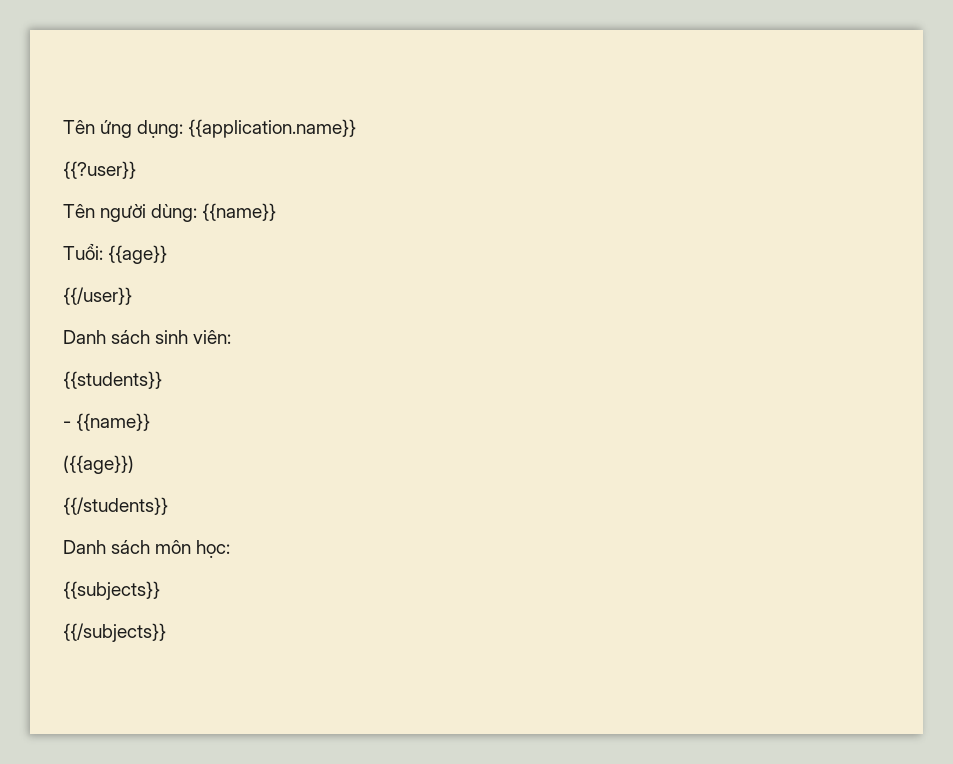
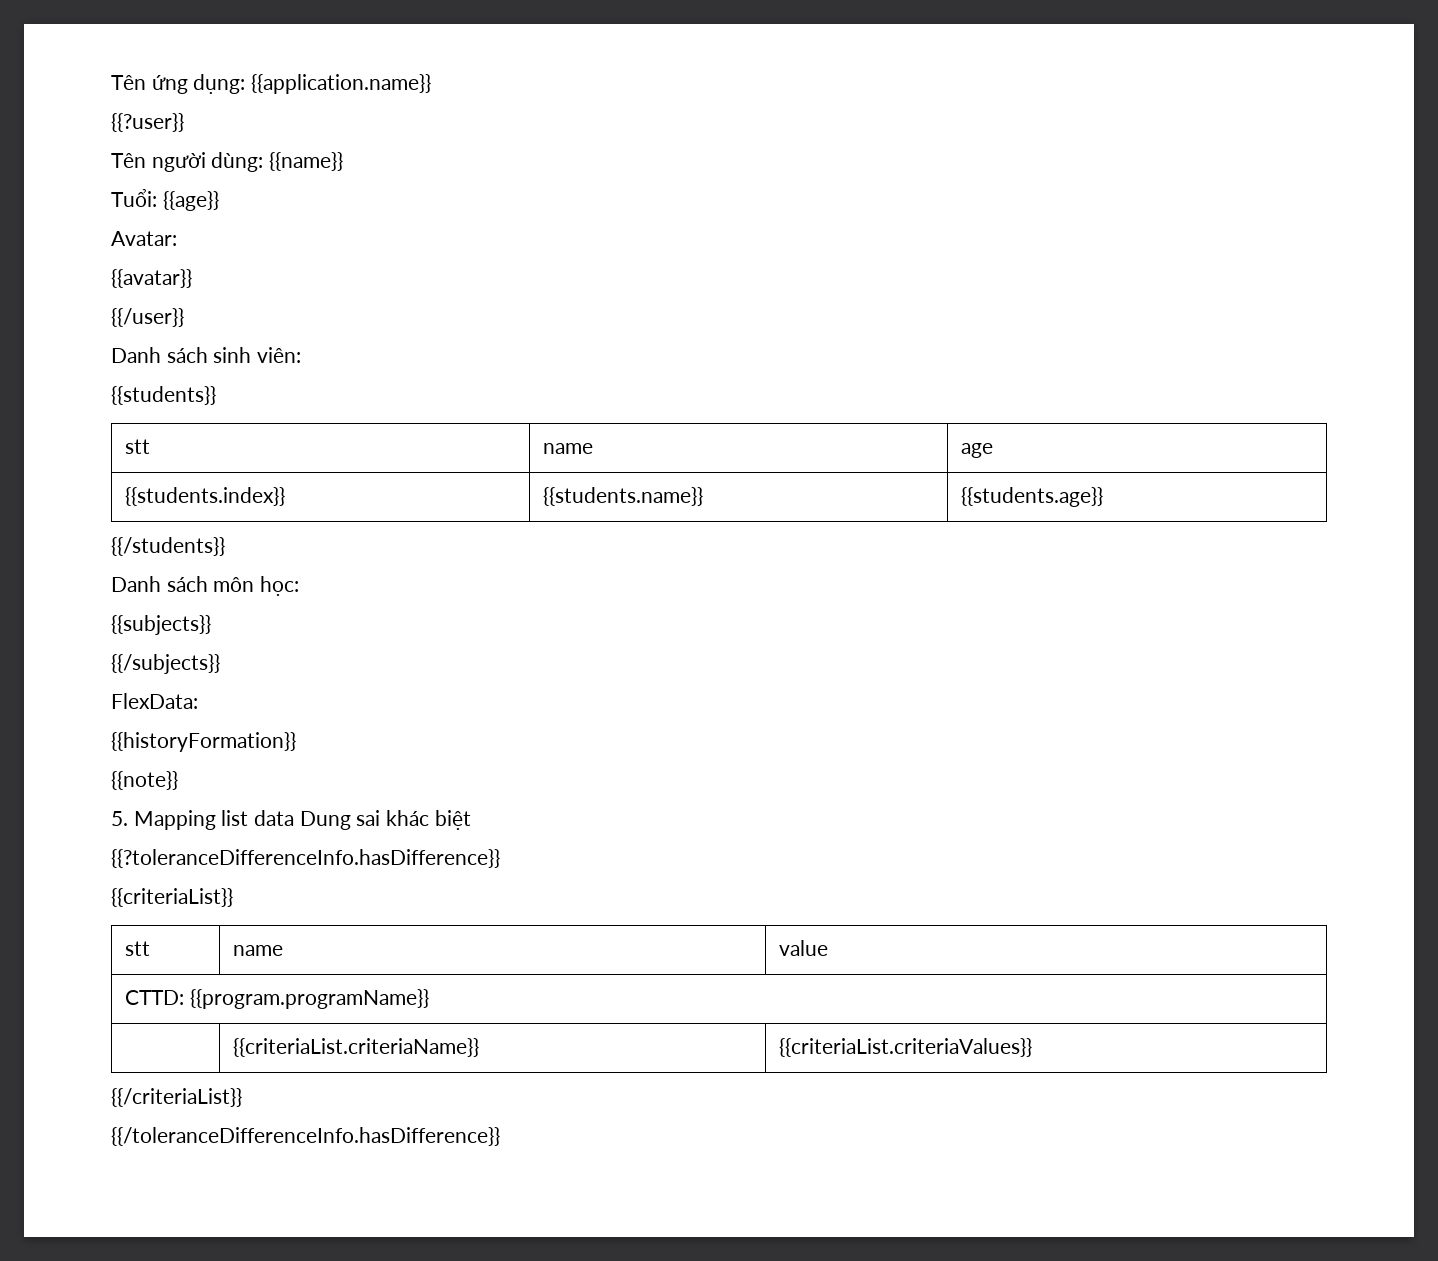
(168, 254) none -> [111,231,177,246] [111,269,192,288] // Avatar: // {{avatar}}
[63,413,151,431] [63,455,134,474] // - {{name}} // ({{age}}) -> [125,439,151,454] [543,443,594,454] [961,443,994,458] [125,487,286,506] [543,487,704,506] [961,487,1104,507] // stt | name | age // {{students.index}} | {{students.name}} | {{students.age}}
(166, 632) none -> [111,693,198,709] [111,732,296,752] [111,771,178,790] [111,810,471,830] [111,849,500,868] [111,888,233,907] [125,941,151,956] [233,945,284,956] [779,940,829,956] [125,989,430,1009] [233,1038,480,1057] [779,1038,1033,1057] [111,1088,242,1107] [111,1127,500,1146] // FlexData: // {{historyFormation}} // {{note}} // 5. Mapping list data Dung sai khác biệt // {{?toleranceDifferenceInfo.hasDifference}} // {{criteriaList}} // stt | name | value // CTTD: {{program.programName}} // | {{criteriaList.criteriaName}} | {{criteriaList.criteriaValues}} // {{/criteriaList}} // {{/toleranceDifferenceInfo.hasDifference}}

